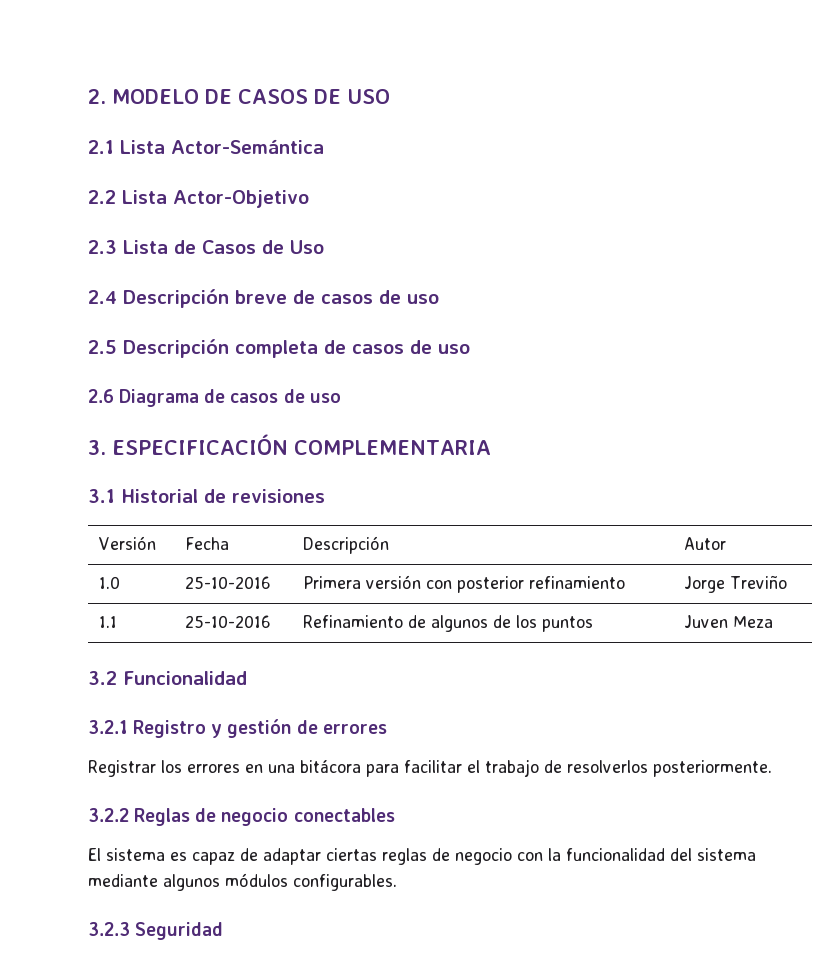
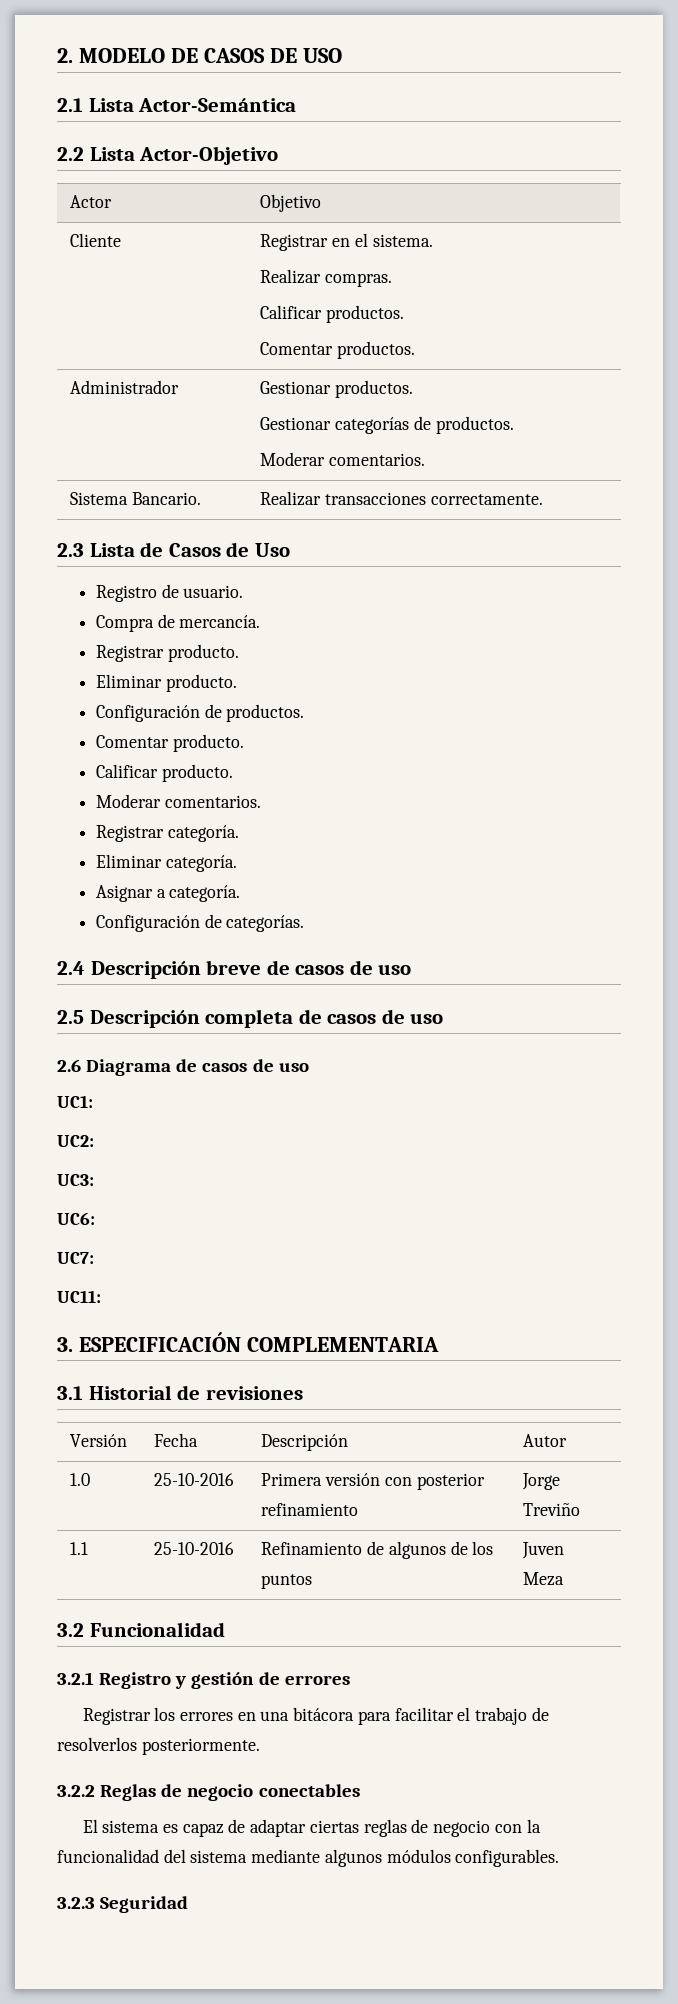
(309, 199) none -> [70,195,113,208] [260,194,322,212] [70,233,122,247] [260,233,433,251] [260,269,393,287] [260,305,405,323] [260,341,416,359] [70,380,180,394] [260,380,414,398] [260,416,514,434] [260,452,426,466] [70,492,202,505] [260,491,543,506] // Actor | Objetivo // Cliente | Registrar en el sistema. // Realizar compras. // Calificar productos. // Comentar productos. // Administrador | Gestionar productos. // Gestionar categorías de productos. // Moderar comentarios. // Sistema Bancario. | Realizar transacciones correctamente.
(324, 247) none -> [95,584,244,602] [95,614,261,632] [95,644,239,662] [95,674,237,692] [95,704,305,722] [95,734,244,752] [95,764,233,782] [95,794,261,808] [95,825,239,842] [95,854,237,872] [95,885,241,902] [95,914,305,932] // Registro de usuario. // Compra de mercancía. // Registrar producto. // Eliminar producto. // Configuración de productos. // Comentar producto. // Calificar producto. // Moderar comentarios. // Registrar categoría. // Eliminar categoría. // Asignar a categoría. // Configuración de categorías.
(341, 398) none -> [57,1095,93,1108] [57,1135,94,1147] [57,1174,94,1186] [57,1212,95,1225] [57,1252,94,1264] [57,1290,101,1303] // UC1: // UC2: // UC3: // UC6: // UC7: // UC11:

